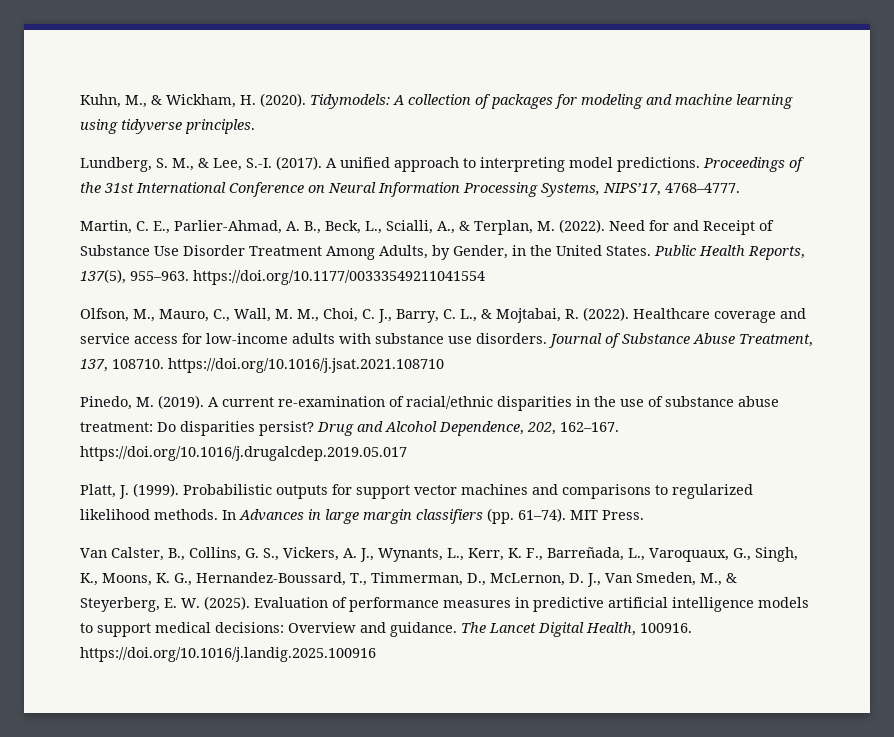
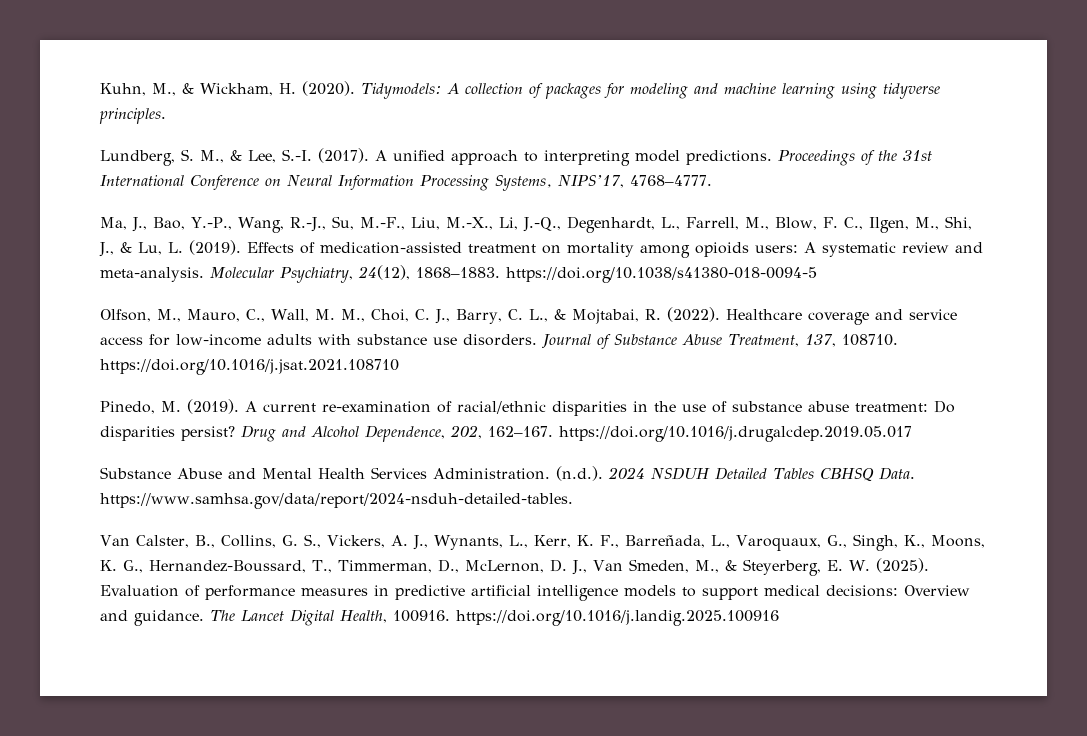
[80,219,774,235] [80,245,805,260] [80,269,485,285] Martin, C. E., Parlier-Ahmad, A. B., Beck, L., Scialli, A., & Terplan, M. (2022). Need for and Receipt of Substance Use Disorder Treatment Among Adults, by Gender, in the United States. Public Health Reports, 137(5), 955–963. https://doi.org/10.1177/00333549211041554 -> [100,216,972,233] [99,240,983,258] [100,265,817,283] Ma, J., Bao, Y.-P., Wang, R.-J., Su, M.-F., Liu, M.-X., Li, J.-Q., Degenhardt, L., Farrell, M., Blow, F. C., Ilgen, M., Shi, J., & Lu, L. (2019). Effects of medication-assisted treatment on mortality among opioids users: A systematic review and meta-analysis. Molecular Psychiatry, 24(12), 1868–1883. https://doi.org/10.1038/s41380-018-0094-5
[80,483,753,499] [80,508,644,524] Platt, J. (1999). Probabilistic outputs for support vector machines and comparisons to regularized likelihood methods. In Advances in large margin classifiers (pp. 61–74). MIT Press. -> [100,466,915,482] [100,493,573,509] Substance Abuse and Mental Health Services Administration. (n.d.). 2024 NSDUH Detailed Tables CBHSQ Data. https://www.samhsa.gov/data/report/2024-nsduh-detailed-tables.

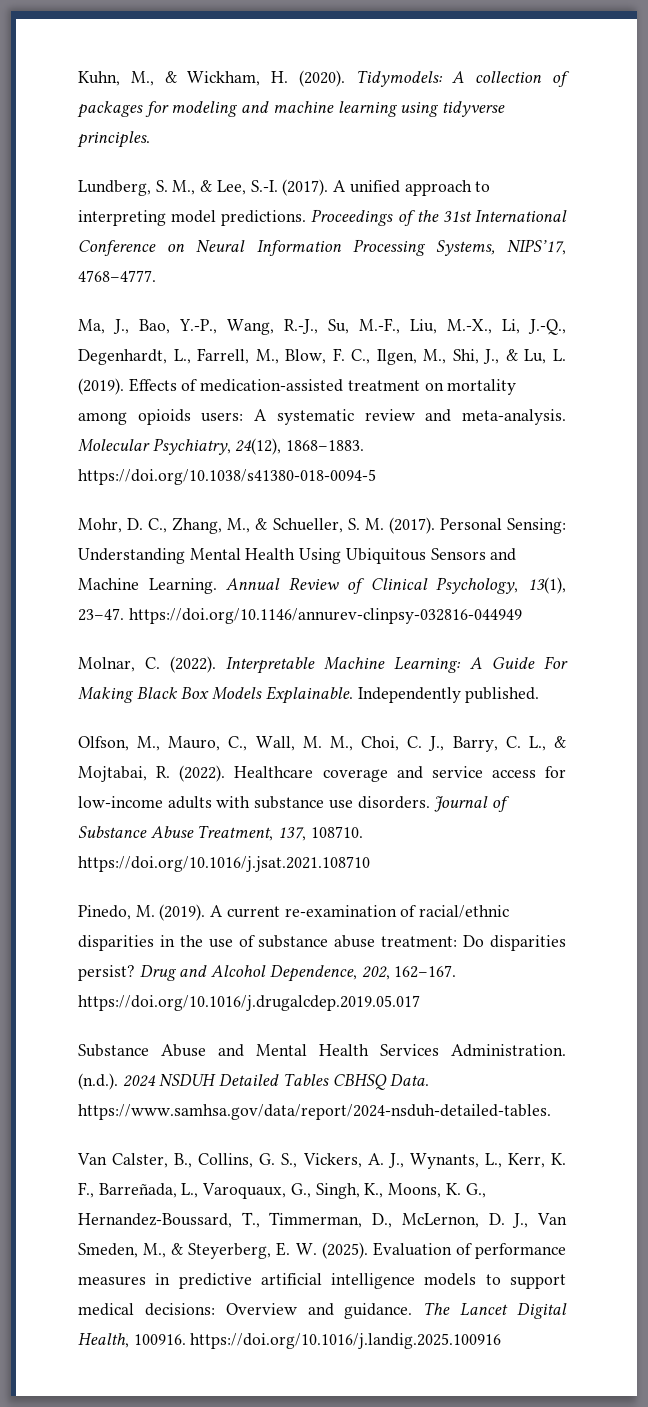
(817, 275) none -> [78,517,566,534] [78,548,517,564] [78,577,566,594] [78,608,522,624] [78,656,568,674] [78,686,540,704] // Mohr, D. C., Zhang, M., & Schueller, S. M. (2017). Personal Sensing: Understanding Mental Health Using Ubiquitous Sensors and Machine Learning. Annual Review of Clinical Psychology, 13(1), 23–47. https://doi.org/10.1146/annurev-clinpsy-032816-044949 // Molnar, C. (2022). Interpretable Machine Learning: A Guide For Making Black Box Models Explainable. Independently published.

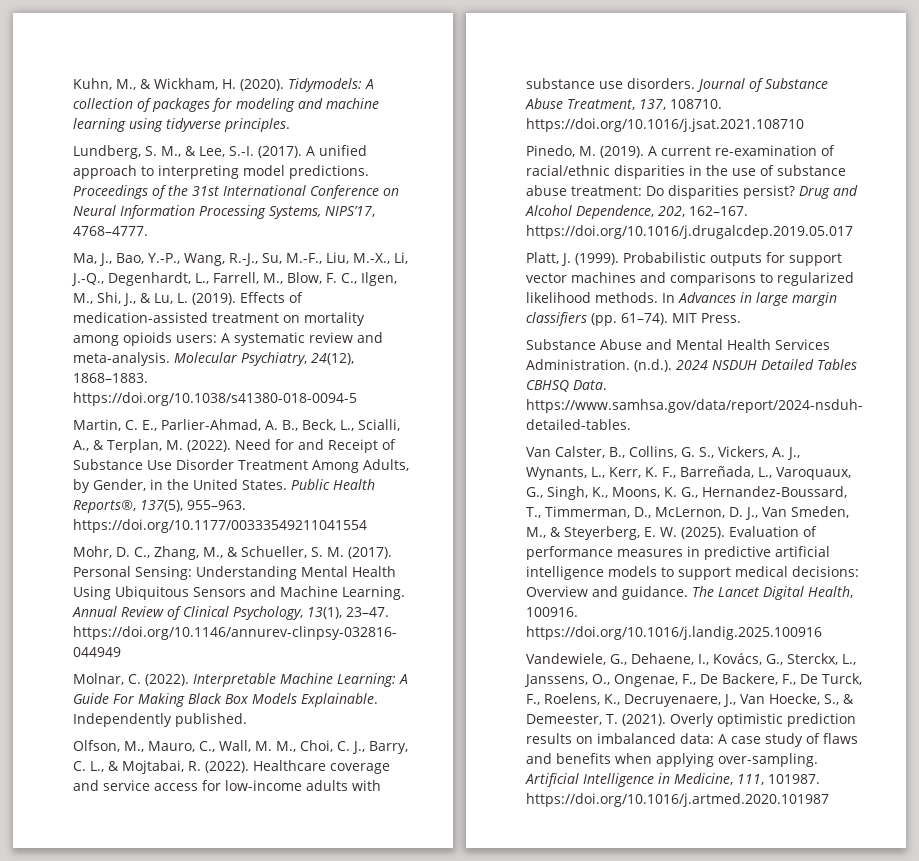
(376, 477) none -> [73,419,400,431] [73,439,396,453] [73,459,409,473] [73,479,375,493] [73,500,246,513] [73,519,367,533] // Martin, C. E., Parlier-Ahmad, A. B., Beck, L., Scialli, A., & Terplan, M. (2022). Need for and Receipt of Substance Use Disorder Treatment Among Adults, by Gender, in the United States. Public Health Reports®, 137(5), 955–963. https://doi.org/10.1177/00333549211041554
(420, 1003) none -> [526,252,842,266] [526,272,854,286] [526,292,837,306] [526,312,741,326] // Platt, J. (1999). Probabilistic outputs for support vector machines and comparisons to regularized likelihood methods. In Advances in large margin classifiers (pp. 61–74). MIT Press.
(502, 1341) none -> [526,653,856,665] [524,673,862,687] [526,693,854,707] [526,713,856,727] [526,733,858,747] [526,753,818,767] [525,773,820,787] [526,793,829,807] // Vandewiele, G., Dehaene, I., Kovács, G., Sterckx, L., Janssens, O., Ongenae, F., De Backere, F., De Turck, F., Roelens, K., Decruyenaere, J., Van Hoecke, S., & Demeester, T. (2021). Overly optimistic prediction results on imbalanced data: A case study of flaws and benefits when applying over-sampling. Artificial Intelligence in Medicine, 111, 101987. https://doi.org/10.1016/j.artmed.2020.101987

